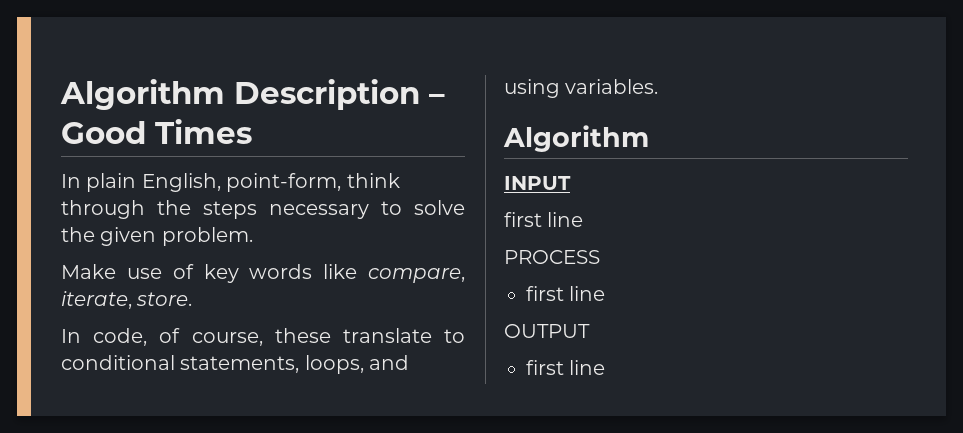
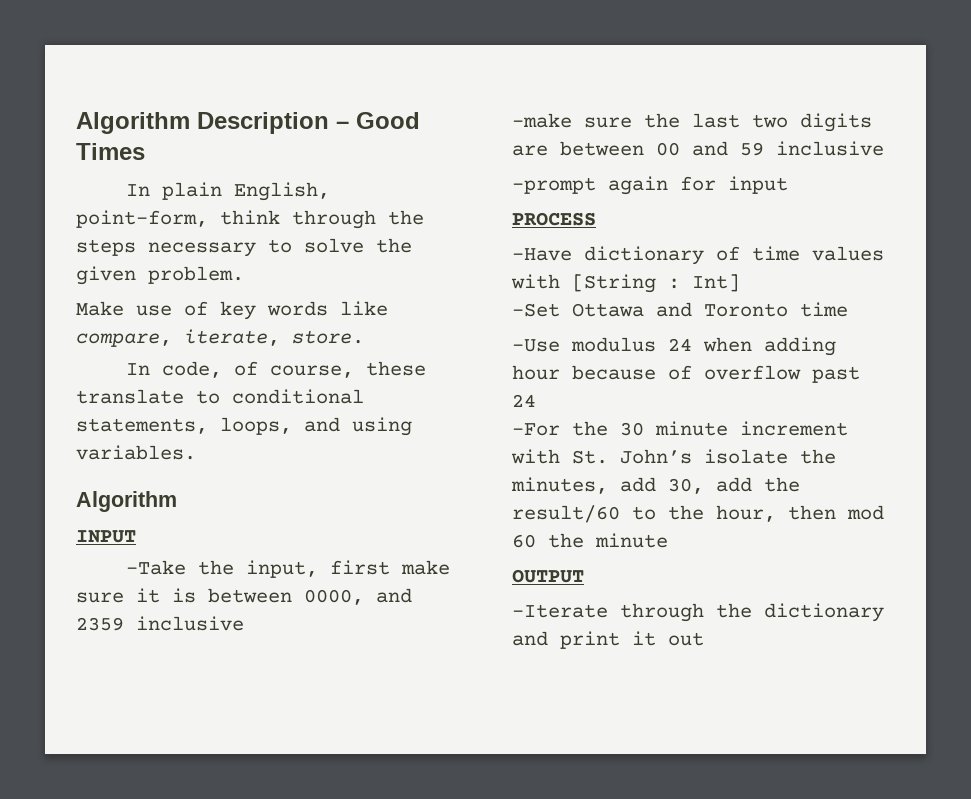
[504,212,584,227] [504,250,600,264] [526,286,606,301] [504,324,590,338] [526,360,606,375] first line // PROCESS // first line // OUTPUT // first line -> [125,560,450,578] [76,588,412,605] [76,616,244,631] [512,113,872,132] [512,141,884,156] [512,176,788,195] [512,212,596,226] [512,246,884,265] [511,274,740,293] [512,302,848,317] [512,337,836,356] [512,365,860,383] [512,394,536,407] [512,421,848,436] [511,449,836,464] [511,477,800,494] [512,505,884,523] [512,533,668,548] [512,569,584,583] [512,603,884,622] [512,631,704,649] -Take the input, first make sure it is between 0000, and 2359 inclusive // -make sure the last two digits are between 00 and 59 inclusive // -prompt again for input // PROCESS // -Have dictionary of time values with [String : Int] // -Set Ottawa and Toronto time // -Use modulus 24 when adding hour because of overflow past 24 // -For the 30 minute increment with St. John’s isolate the minutes, add 30, add the result/60 to the hour, then mod 60 the minute // OUTPUT // -Iterate through the dictionary and print it out

